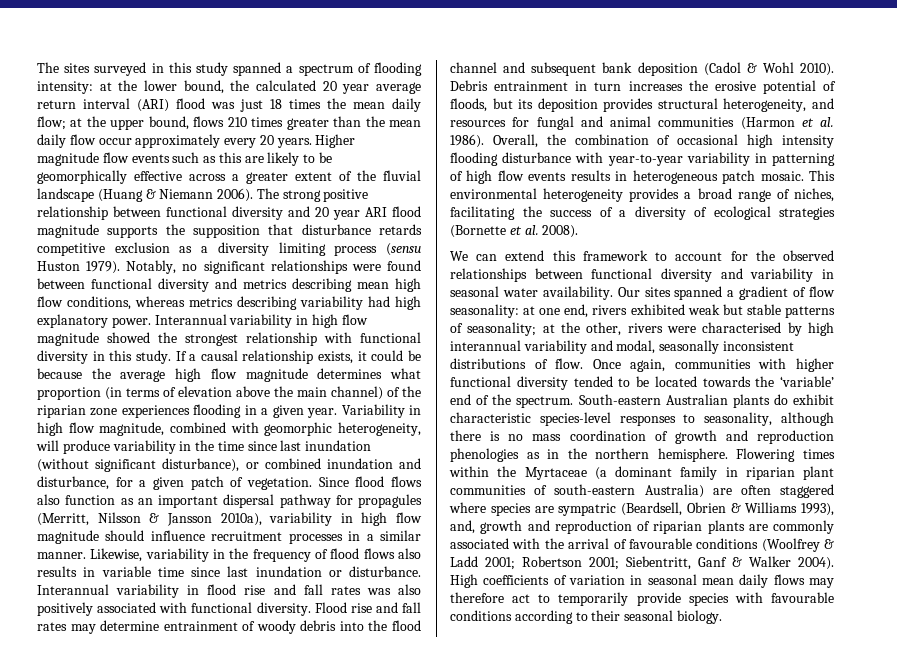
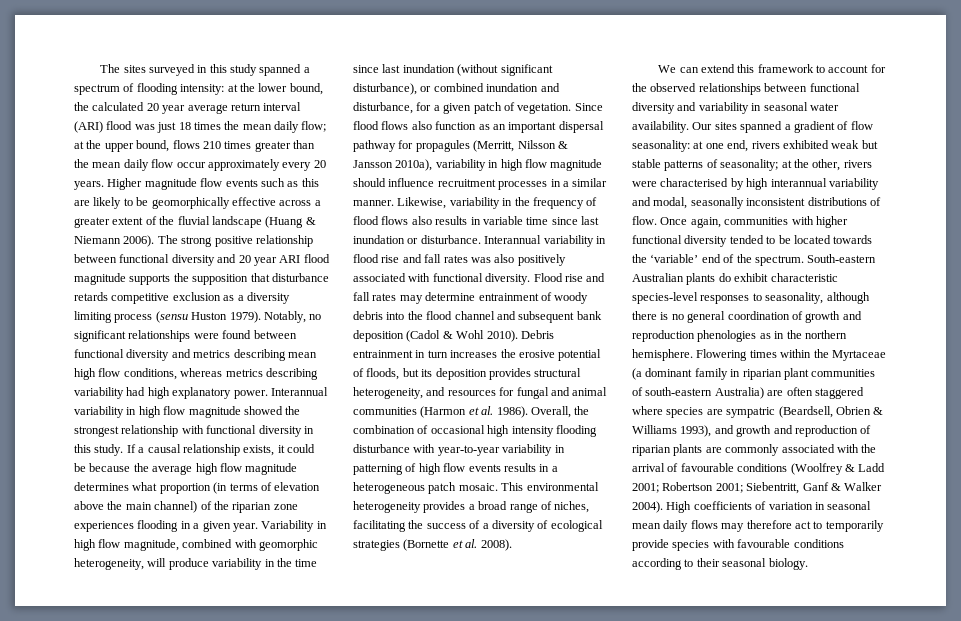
(628, 176) none -> [551,466,558,472] a
[532,434,562,441] mass -> [687,311,726,323] general
[450,520,475,534] and, -> [714,425,734,434] and

